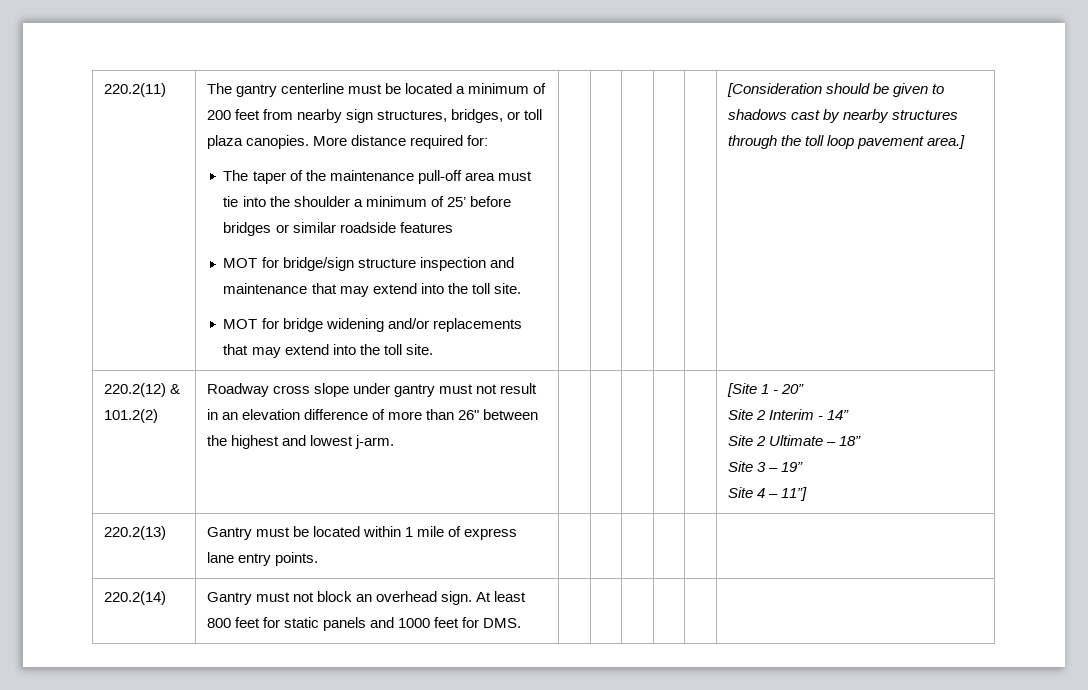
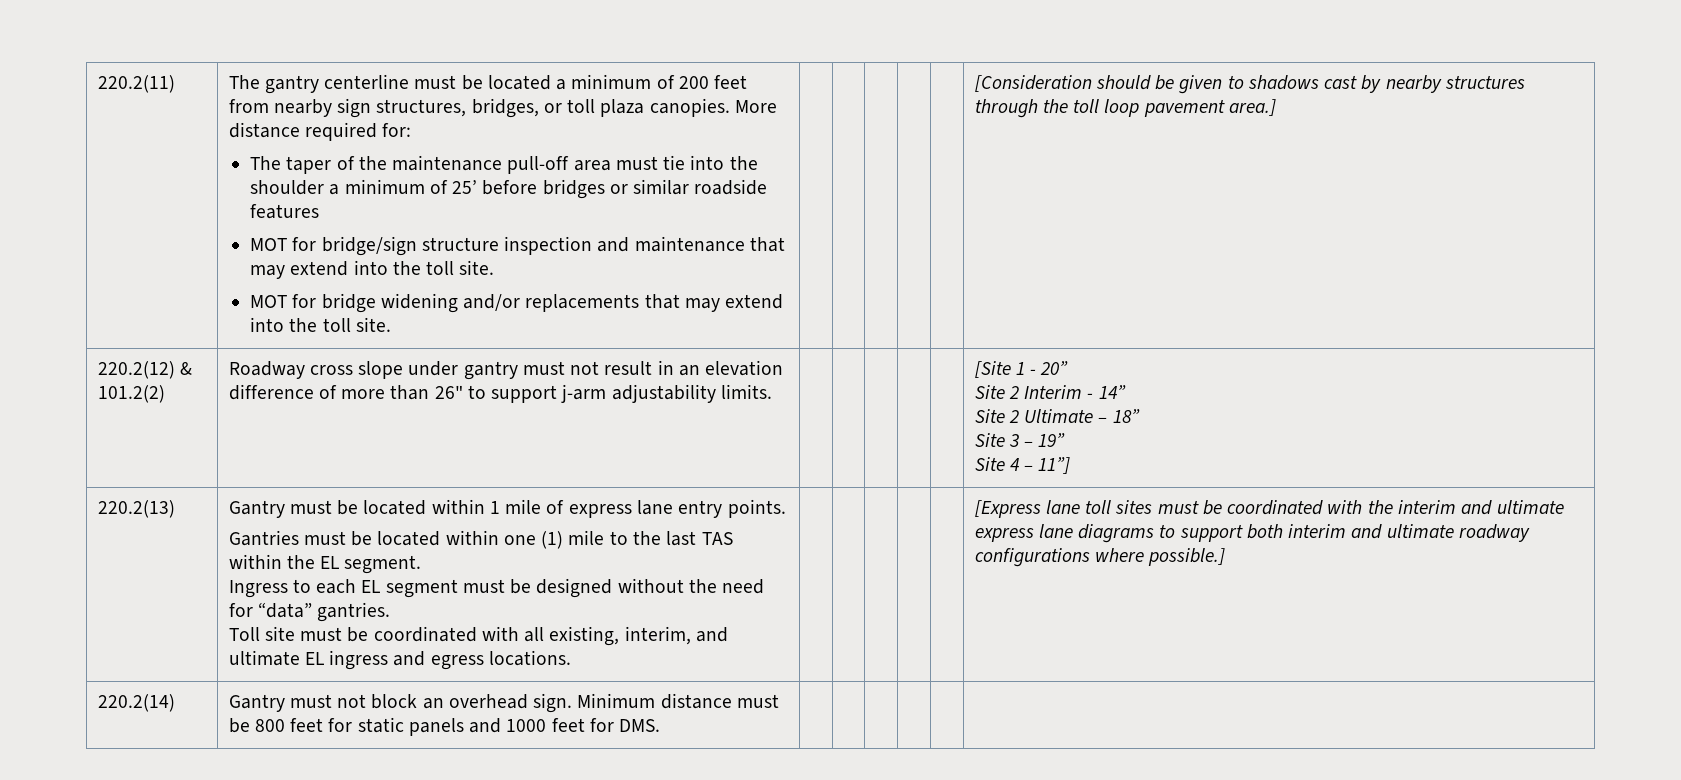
[483,409,539,420] [206,435,395,449] between the highest and lowest j-arm. -> [467,384,772,403] to support j-arm adjustability limits.
(319, 559) | | | | | | -> [228,530,733,549] [228,554,422,574] [228,578,765,598] [228,602,391,622] [228,626,728,646] [228,650,571,670] [974,500,1564,518] [974,524,1530,543] [974,548,1226,567] // Gantries must be located within one (1) mile to the last TAS within the EL segment. // Ingress to each EL segment must be designed without the need for “data” gantries. // Toll site must be coordinated with all existing, interim, and ultimate EL ingress and egress locations. | | | | | | [Express lane toll sites must be coordinated with the interim and ultimate express lane diagrams to support both interim and ultimate roadway configurations where possible.]
[476,591,527,602] At least -> [577,693,779,709] [228,718,250,733] Minimum distance must be

